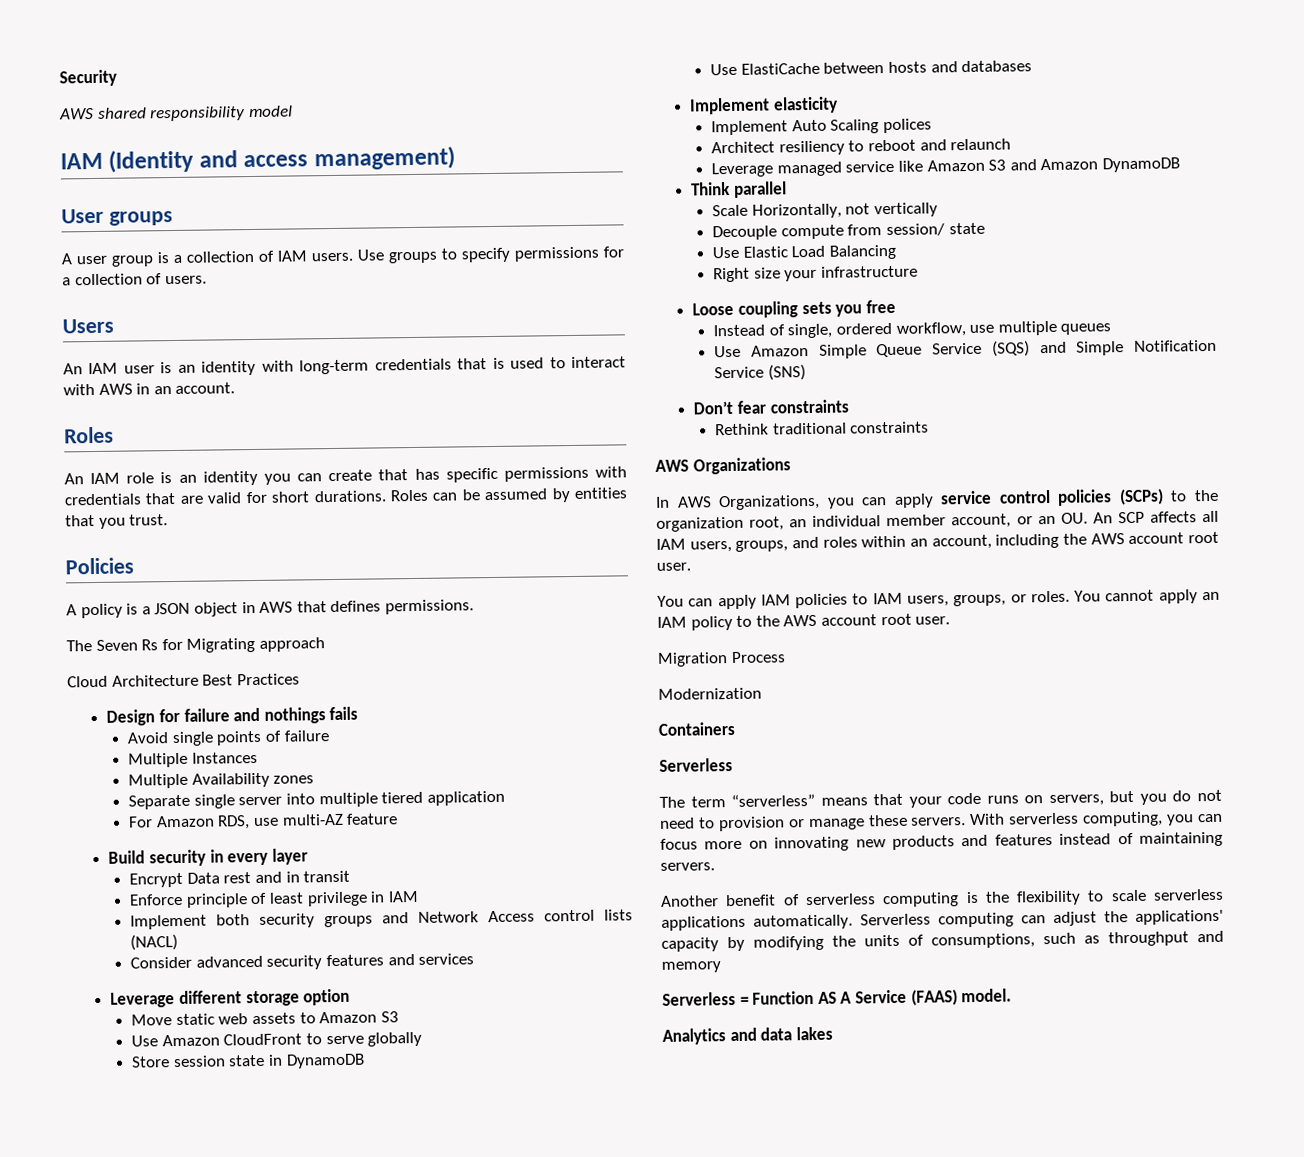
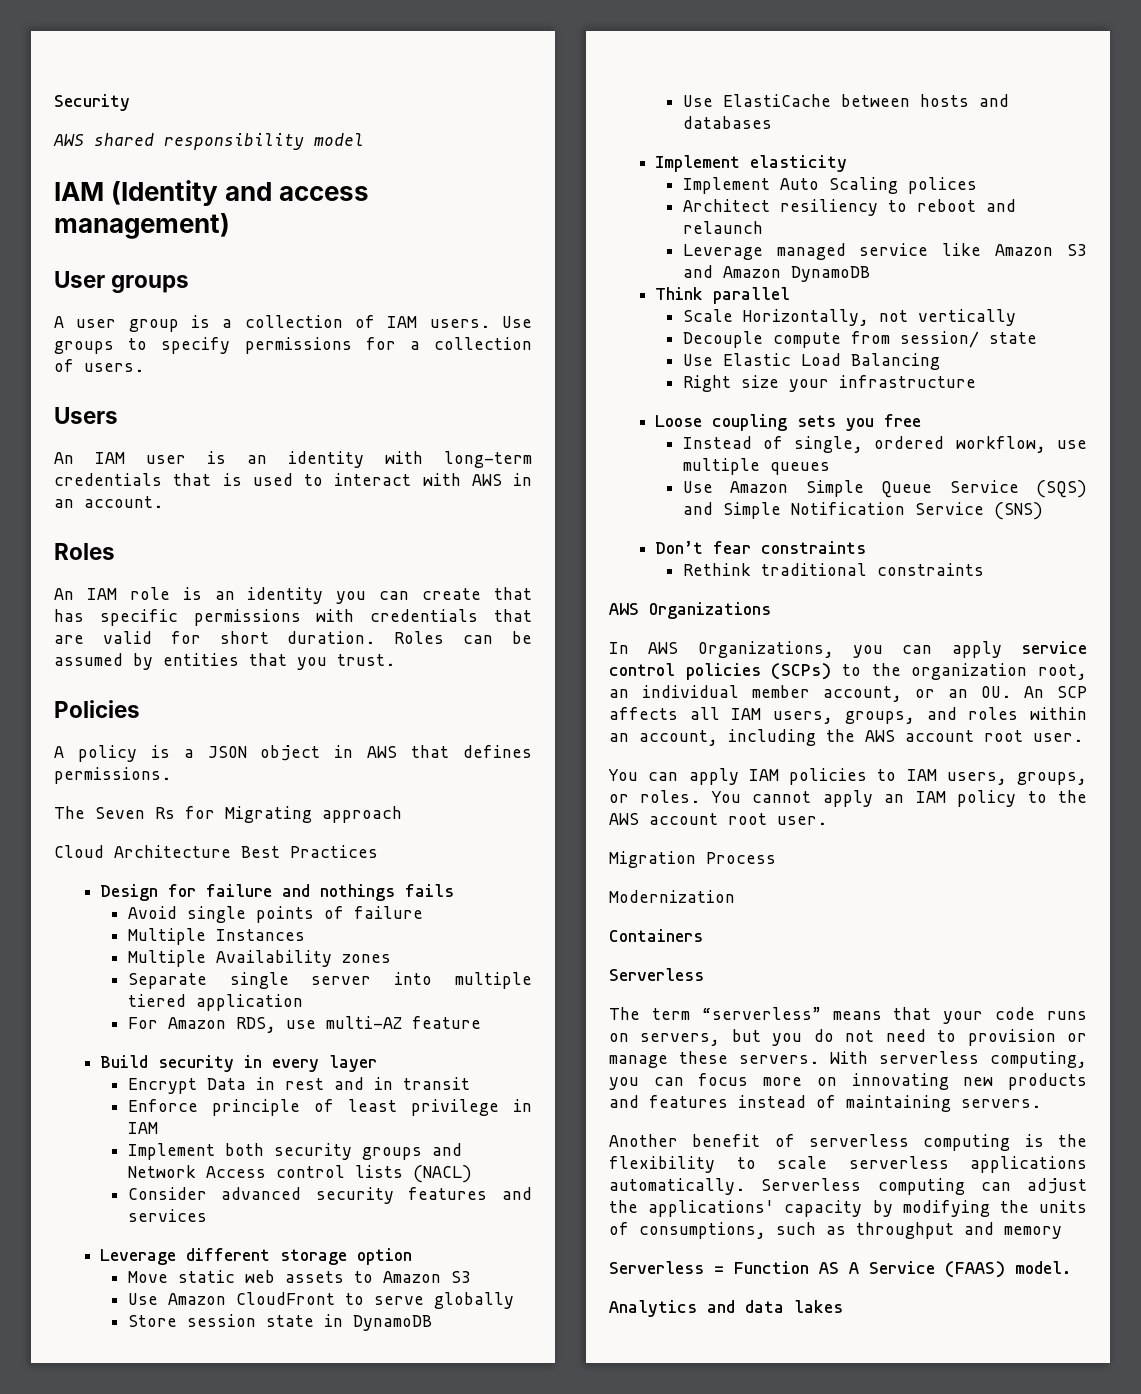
[313,490,387,503] durations. -> [287,631,376,644] duration.
(220, 878) none -> [255,1077,275,1090] in

